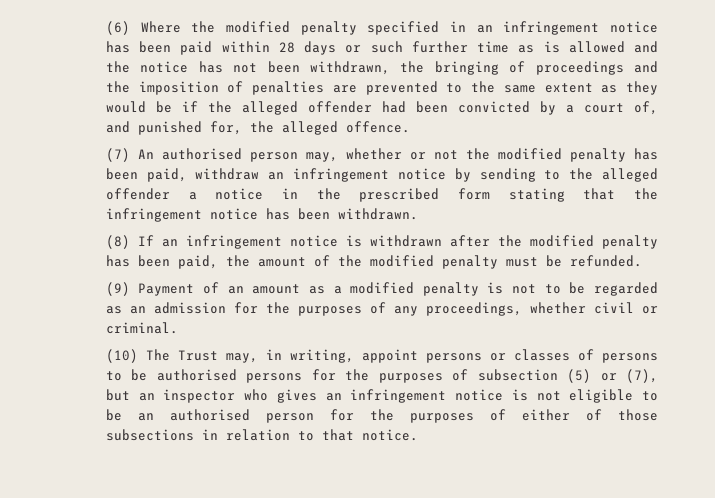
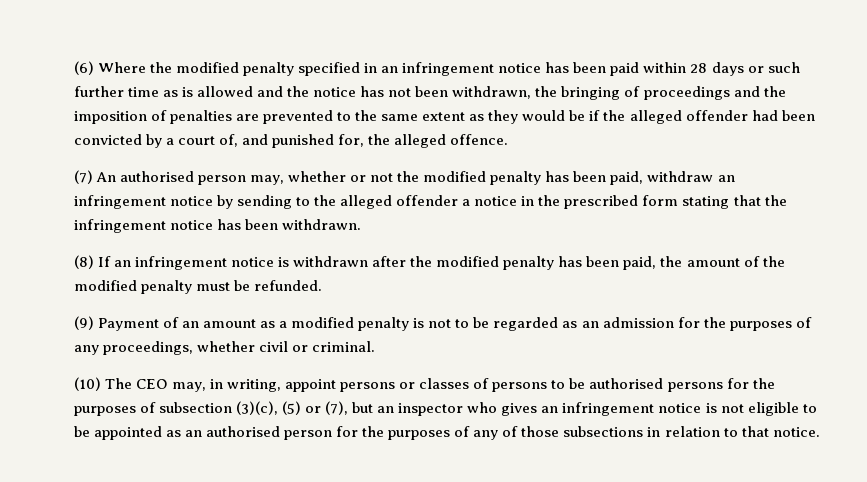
[177,350,218,361] Trust -> [135,379,168,389] CEO
(558, 375) none -> [235,401,278,415] (3)(c),
(122, 415) none -> [93,426,181,440] appointed as
[521,409,570,421] either -> [473,430,499,440] any

